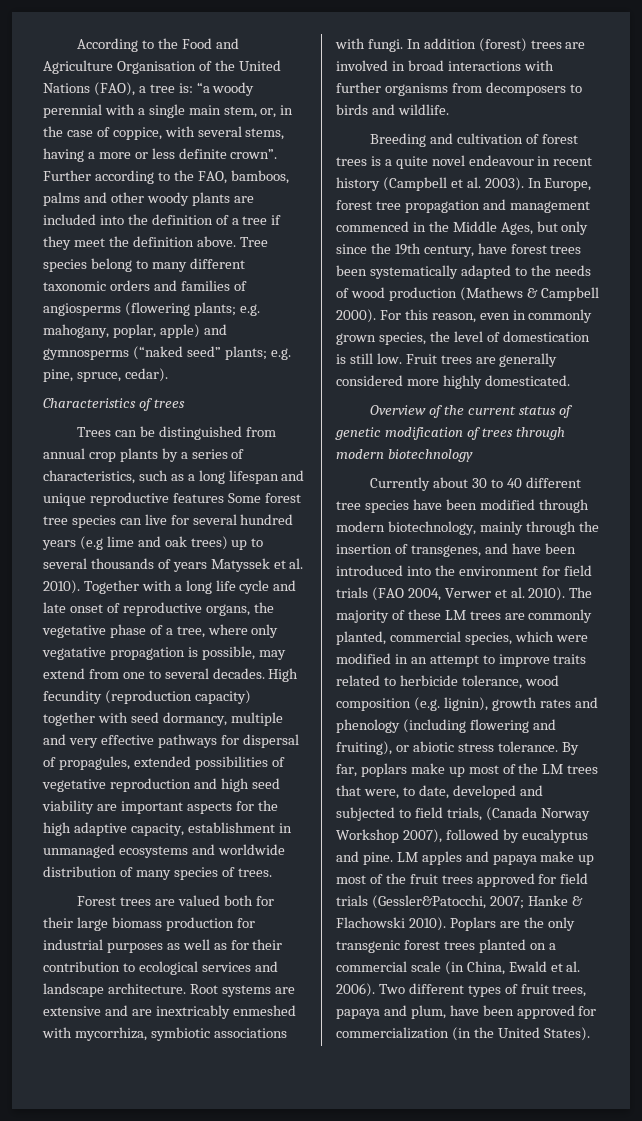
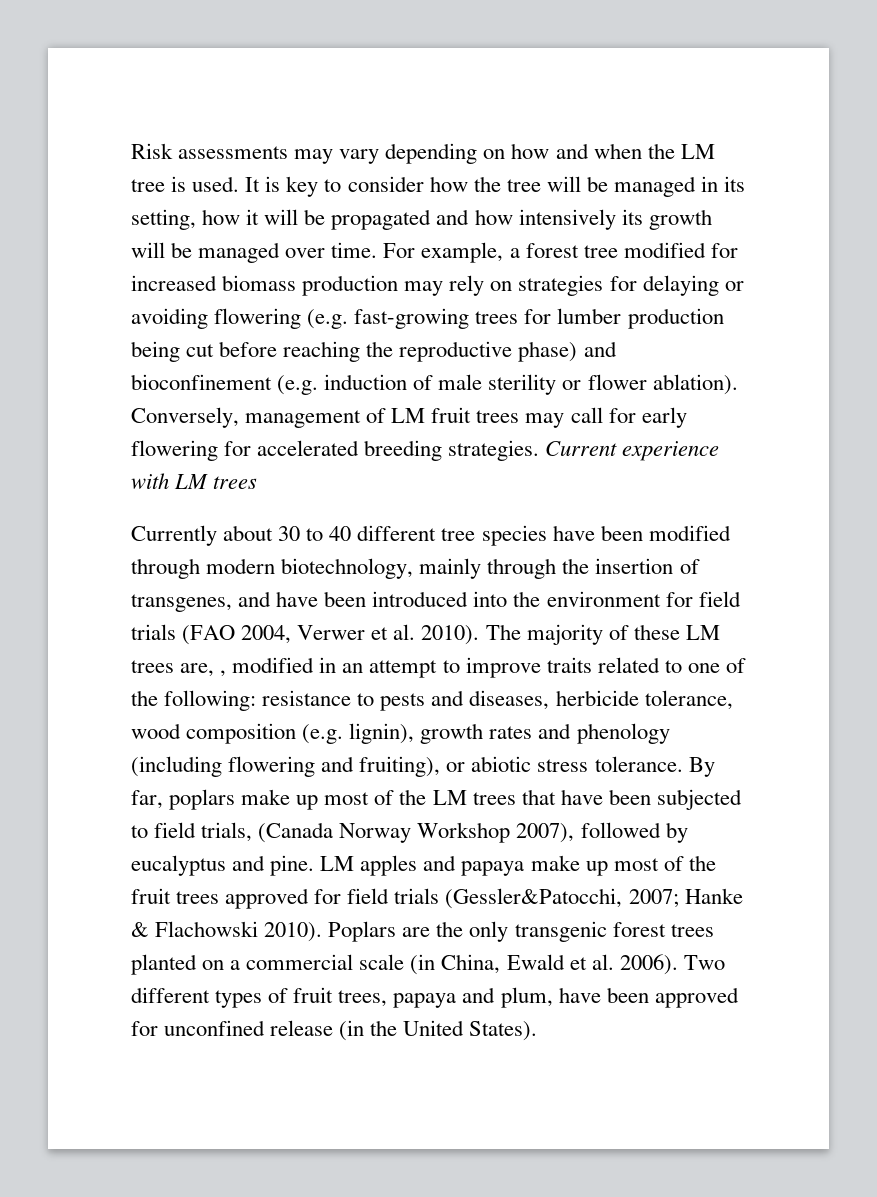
[76,38,239,52] [43,60,281,74] [43,82,255,96] [43,104,294,118] [43,126,285,140] [43,148,278,162] [43,170,289,184] [43,192,254,206] [43,214,282,225] [43,236,268,250] [43,258,245,272] [43,280,247,291] [43,302,260,316] [43,324,227,338] [43,346,291,360] [43,368,168,382] [43,398,185,411] [76,426,276,440] [43,448,245,462] [43,470,305,484] [43,492,301,506] [43,514,294,528] [42,536,264,550] [43,558,304,572] [43,580,297,594] [43,602,274,616] [42,624,279,638] [42,646,286,660] [43,668,299,682] [43,690,251,704] [43,712,283,726] [43,734,299,748] [43,756,285,770] [42,778,280,792] [42,800,278,814] [43,822,292,836] [43,844,285,858] [43,866,272,880] [76,895,274,906] [43,917,255,931] [43,939,283,953] [43,961,278,975] [43,983,295,997] [43,1005,296,1019] [42,1027,287,1041] [335,38,586,52] [336,60,554,71] [336,82,582,96] [336,104,449,115] [369,133,578,147] [336,155,593,169] [336,177,592,191] [336,199,590,213] [336,221,589,235] [336,243,582,257] [336,265,591,279] [336,287,599,301] [336,309,593,323] [336,331,590,345] [336,353,558,367] [336,375,570,389] [369,405,573,418] [335,427,565,440] [336,449,473,462] According to the Food and Agriculture Organisation of the United Nations (FAO), a tree is: “a woody perennial with a single main stem, or, in the case of coppice, with several stems, having a more or less definite crown”. Further according to the FAO, bamboos, palms and other woody plants are included into the definition of a tree if they meet the definition above. Tree species belong to many different taxonomic orders and families of angiosperms (flowering plants; e.g. mahogany, poplar, apple) and gymnosperms (“naked seed” plants; e.g. pine, spruce, cedar). // Characteristics of trees // Trees can be distinguished from annual crop plants by a series of characteristics, such as a long lifespan and unique reproductive features Some forest tree species can live for several hundred years (e.g lime and oak trees) up to several thousands of years Matyssek et al. 2010). Together with a long life cycle and late onset of reproductive organs, the vegetative phase of a tree, where only vegatative propagation is possible, may extend from one to several decades. High fecundity (reproduction capacity) together with seed dormancy, multiple and very effective pathways for dispersal of propagules, extended possibilities of vegetative reproduction and high seed viability are important aspects for the high adaptive capacity, establishment in unmanaged ecosystems and worldwide distribution of many species of trees. // Forest trees are valued both for their large biomass production for industrial purposes as well as for their contribution to ecological services and landscape architecture. Root systems are extensive and are inextricably enmeshed with mycorrhiza, symbiotic associations with fungi. In addition (forest) trees are involved in broad interactions with further organisms from decomposers to birds and wildlife. // Breeding and cultivation of forest trees is a quite novel endeavour in recent history (Campbell et al. 2003). In Europe, forest tree propagation and management commenced in the Middle Ages, but only since the 19th century, have forest trees been systematically adapted to the needs of wood production (Mathews & Campbell 2000). For this reason, even in commonly grown species, the level of domestication is still low. Fruit trees are generally considered more highly domesticated. // Overview of the current status of genetic modification of trees through modern biotechnology -> [131,143,715,164] [131,176,746,197] [131,209,712,230] [131,242,738,263] [131,275,744,296] [131,308,724,329] [131,341,617,362] [131,374,738,395] [131,407,687,428] [131,440,720,461] [131,473,258,489] Risk assessments may vary depending on how and when the LM tree is used. It is key to consider how the tree will be managed in its setting, how it will be propagated and how intensively its growth will be managed over time. For example, a forest tree modified for increased biomass production may rely on strategies for delaying or avoiding flowering (e.g. fast-growing trees for lumber production being cut before reaching the reproductive phase) and bioconfinement (e.g. induction of male sterility or flower ablation). Conversely, management of LM fruit trees may call for early flowering for accelerated breeding strategies. Current experience with LM trees
[504,609,593,623] [336,631,588,645] are commonly planted, commercial species, which were -> [180,663,227,677] are, ,
(396, 681) none -> [687,658,746,673] [131,690,550,711] one of the following: resistance to pests and diseases,
[363,785,543,799] were, to date, developed and -> [560,789,651,805] have been
[336,1027,449,1039] commercialization -> [164,1020,334,1036] unconfined release

